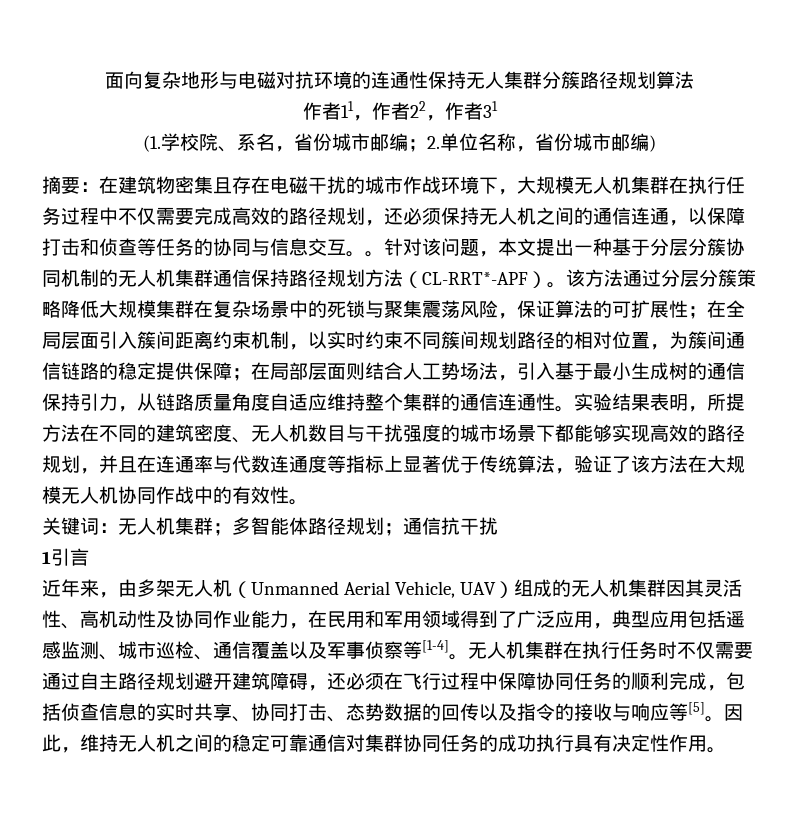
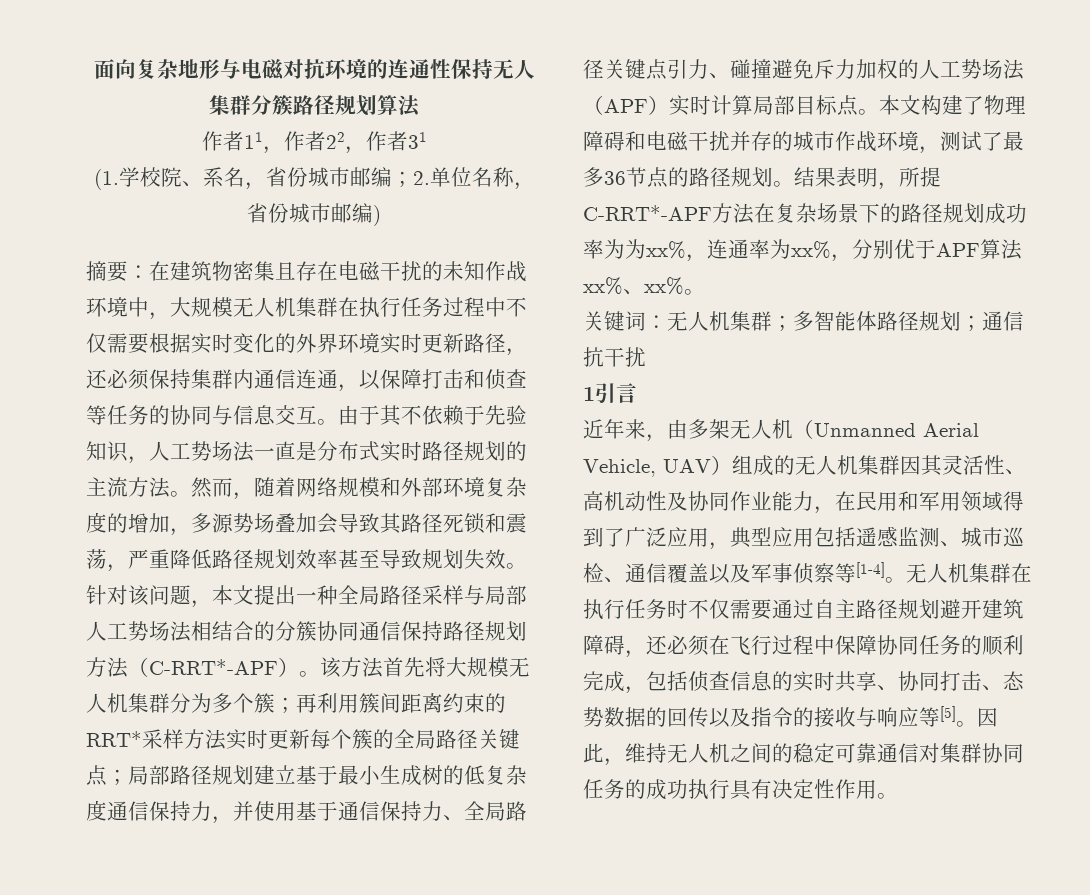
[365,176,498,194] 城市作战环境下 -> [443,261,527,282] [86,297,149,317] 未知作战环境中
[194,207,593,226] 完成高效的路径规划，还必须保持无人机之间的 -> [149,333,527,356] [86,369,254,390] 根据实时变化的外界环境实时更新路径，还必须保持集群内
(365, 254) none -> [338,405,527,426] [86,441,527,464] [86,477,527,500] [86,512,527,536] [86,549,506,572] 由于其不依赖于先验知识，人工势场法一直是分布式实时路径规划的主流方法。然而，随着网络规模和外部环境复杂度的增加，多源势场叠加会导致其路径死锁和震荡，严重降低路径规划效率甚至导致规划失效
[612,238,745,256] [42,269,213,287] 基于分层分簇协同机制的无人机集群 -> [338,585,527,605] [86,621,359,642] 全局路径采样与局部人工势场法相结合的分簇协同
[422,272,528,285] CL-RRT*-APF -> [149,659,278,675] C-RRT*-APF
[623,269,756,287] [42,300,745,319] [42,331,745,350] [42,362,745,381] [42,393,745,412] [42,424,745,443] [42,455,745,474] [42,486,289,504] 通过分层分簇策略降低大规模集群在复杂场景中的死锁与聚集震荡风险，保证算法的可扩展性；在全局层面引入簇间距离约束机制，以实时约束不同簇间规划路径的相对位置，为簇间通信链路的稳定提供保障；在局部层面则结合人工势场法，引入基于最小生成树的通信保持引力，从链路质量角度自适应维持整个集群的通信连通性。实验结果表明，所提方法在不同的建筑密度、无人机数目与干扰强度的城市场景下都能够实现高效的路径规划，并且在连通率与代数连通度等指标上显著优于传统算法，验证了该方法在大规模无人机协同作战中的有效性 -> [383,657,530,677] [86,693,506,713] [86,729,520,750] [86,765,527,786] [86,800,527,824] [583,59,1024,80] [583,95,1026,116] [583,131,1024,154] [583,167,941,190] [583,203,1027,224] [583,239,1022,262] [583,277,684,295] 首先将大规模无人机集群分为多个簇；再利用簇间距离约束的RRT*采样方法实时更新每个簇的全局路径关键点；局部路径规划建立基于最小生成树的低复杂度通信保持力，并使用基于通信保持力、全局路径关键点引力、碰撞避免斥力加权的人工势场法（APF）实时计算局部目标点。本文构建了物理障碍和电磁干扰并存的城市作战环境，测试了最多36节点的路径规划。结果表明，所提C-RRT*-APF方法在复杂场景下的路径规划成功率为为xx%，连通率为xx%，分别优于APF算法xx%、xx%

